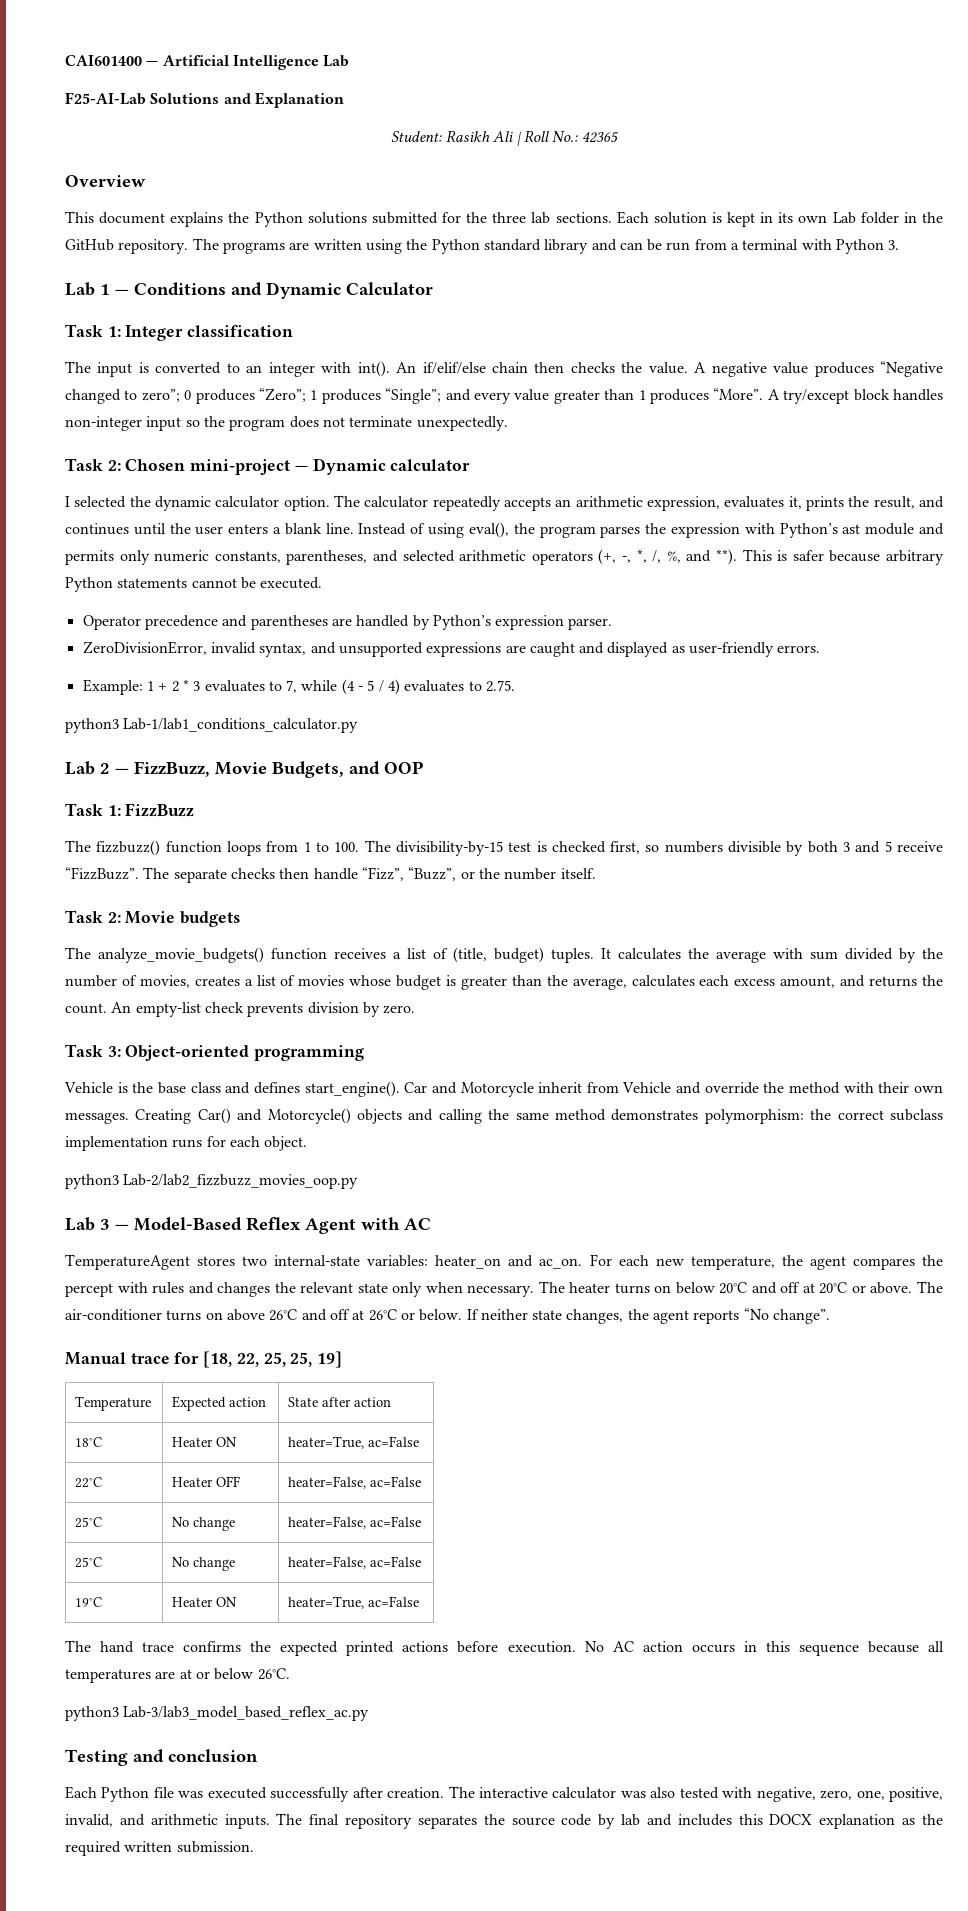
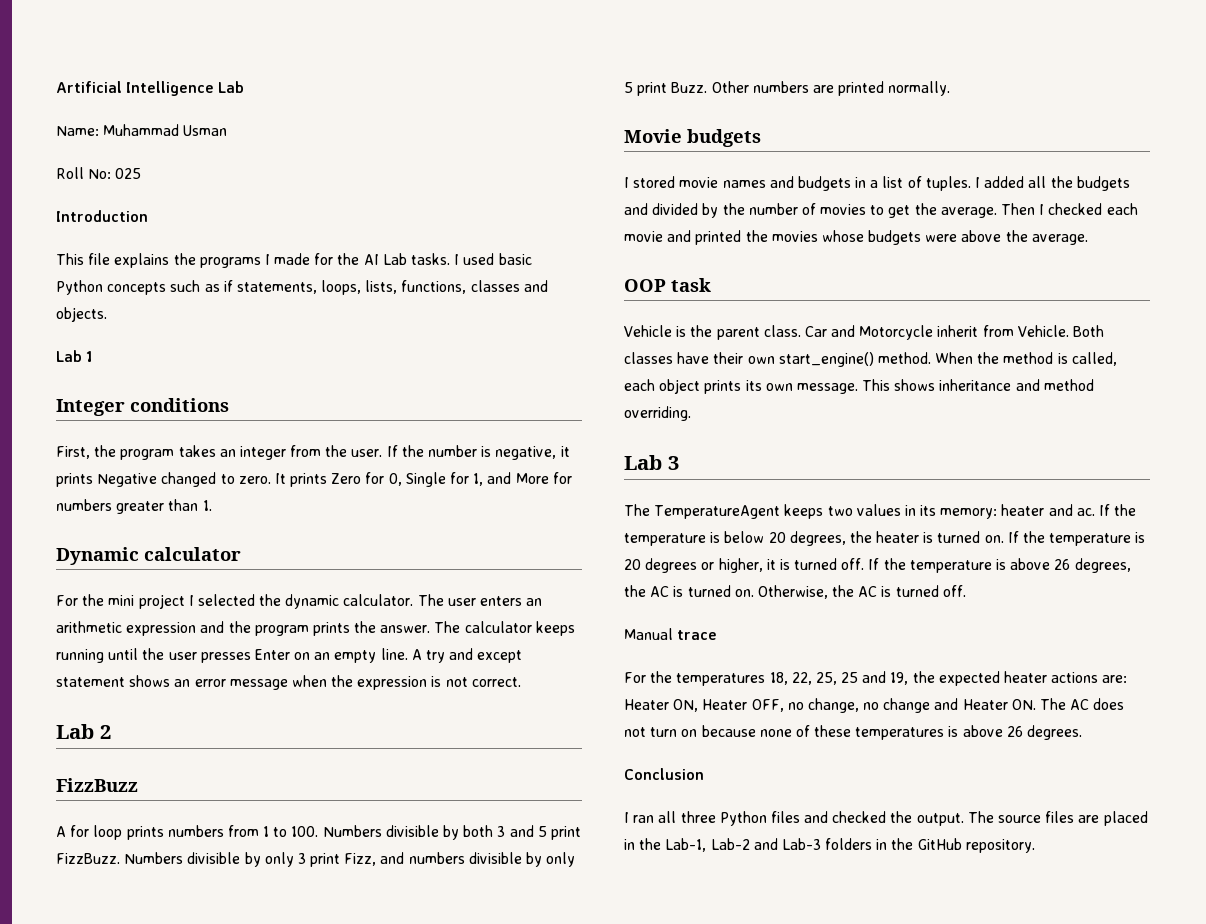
[65,55,159,66] CAI601400 — -> (56, 87) none
[65,92,344,108] [390,130,619,146] [65,175,146,187] [65,211,166,224] F25-AI-Lab Solutions and Explanation // Student: Rasikh Ali | Roll No.: 42365 // Overview // This document -> [56,124,228,136] [56,167,142,179] [56,210,148,222] [56,253,111,265] Name: Muhammad Usman // Roll No: 025 // Introduction // This file
[254,211,943,227] [65,238,900,254] [65,282,433,299] [65,324,294,341] [65,361,944,377] [65,388,943,404] [65,416,508,431] [65,458,471,475] [65,495,945,511] [65,522,945,538] [65,549,945,565] [65,577,323,592] [82,615,613,630] [82,641,821,657] [82,679,516,695] [65,718,359,733] [65,761,423,778] [65,803,195,817] [65,840,723,856] Python solutions submitted for the three lab sections. Each solution is kept in its own Lab folder in the GitHub repository. The programs are written using the Python standard library and can be run from a terminal with Python 3. // Lab 1 — Conditions and Dynamic Calculator // Task 1: Integer classification // The input is converted to an integer with int(). An if/elif/else chain then checks the value. A negative value produces “Negative changed to zero”; 0 produces “Zero”; 1 produces “Single”; and every value greater than 1 produces “More”. A try/except block handles non-integer input so the program does not terminate unexpectedly. // Task 2: Chosen mini-project — Dynamic calculator // I selected the dynamic calculator option. The calculator repeatedly accepts an arithmetic expression, evaluates it, prints the result, and continues until the user enters a blank line. Instead of using eval(), the program parses the expression with Python’s ast module and permits only numeric constants, parentheses, and selected arithmetic operators (+, -, *, /, %, and **). This is safer because arbitrary Python statements cannot be executed. // Operator precedence and parentheses are handled by Python’s expression parser. // ZeroDivisionError, invalid syntax, and unsupported expressions are caught and displayed as user-friendly errors. // Example: 1 + 2 * 3 evaluates to 7, while (4 - 5 / 4) evaluates to 2.75. // python3 Lab-1/lab1_conditions_calculator.py // Lab 2 — FizzBuzz, Movie Budgets, and OOP // Task 1: FizzBuzz // The fizzbuzz() function loops from 1 to 100. The divisibility-by-15 test is checked first, so numbers -> [199,253,532,268] [56,280,548,295] [56,307,107,322] [56,350,93,362] [56,398,229,416] [56,445,570,460] [56,472,572,487] [56,499,212,514] [56,547,241,565] [56,594,543,609] [56,621,575,636] [56,648,523,663] [56,675,521,690] [56,724,111,739] [56,778,138,792] [56,825,382,840] programs I made for the AI Lab tasks. I used basic Python concepts such as if statements, loops, lists, functions, classes and objects. // Lab 1 // Integer conditions // First, the program takes an integer from the user. If the number is negative, it prints Negative changed to zero. It prints Zero for 0, Single for 1, and More for numbers greater than 1. // Dynamic calculator // For the mini project I selected the dynamic calculator. The user enters an arithmetic expression and the program prints the answer. The calculator keeps running until the user presses Enter on an empty line. A try and except statement shows an error message when the expression is not correct. // Lab 2 // FizzBuzz // A for loop prints numbers from 1 to 100. Numbers
[897,841,944,852] [65,867,596,883] [65,910,241,927] [65,947,838,963] receive “FizzBuzz”. The separate checks then handle “Fizz”, “Buzz”, or the number itself. // Task 2: Movie budgets // The analyze_movie_budgets() function receives a list of (title, budget) tuples. It calculates the average with sum -> [550,826,581,840] [56,852,576,867] [624,81,951,96] [624,129,761,147] [624,176,1130,191] [624,203,648,215] print FizzBuzz. Numbers divisible by only 3 print Fizz, and numbers divisible by only 5 print Buzz. Other numbers are printed normally. // Movie budgets // I stored movie names and budgets in a list of tuples. I added all the budgets and
[139,975,944,990] [65,1002,416,1017] [65,1044,365,1061] [64,1081,400,1097] movies, creates a list of movies whose budget is greater than the average, calculates each excess amount, and returns the count. An empty-list check prevents division by zero. // Task 3: Object-oriented programming // Vehicle is the base class and defines start_engine(). -> [820,203,1138,218] [624,230,1088,245] [624,278,711,292] [624,325,801,340] movies to get the average. Then I checked each movie and printed the movies whose budgets were above the average. // OOP task // Vehicle is the parent class.
[622,1082,943,1094] [65,1108,943,1124] [65,1136,308,1151] [65,1174,359,1189] [65,1217,431,1234] [65,1254,944,1270] [65,1281,943,1297] [65,1308,831,1324] [65,1351,343,1368] [75,1396,152,1411] [172,1396,267,1411] [288,1397,392,1407] [75,1437,103,1447] [172,1437,238,1447] [288,1436,420,1449] [75,1477,103,1488] [172,1476,241,1487] [288,1476,422,1489] [75,1517,103,1528] [172,1517,236,1531] [288,1516,422,1529] [75,1557,103,1568] [172,1557,236,1571] [288,1556,422,1569] [75,1597,103,1607] [172,1597,238,1607] [288,1596,420,1609] [65,1640,944,1656] [65,1668,290,1683] [65,1706,370,1721] [65,1749,258,1766] [65,1786,944,1802] [65,1813,944,1829] [65,1841,254,1856] Vehicle and override the method with their own messages. Creating Car() and Motorcycle() objects and calling the same method demonstrates polymorphism: the correct subclass implementation runs for each object. // python3 Lab-2/lab2_fizzbuzz_movies_oop.py // Lab 3 — Model-Based Reflex Agent with AC // TemperatureAgent stores two internal-state variables: heater_on and ac_on. For each new temperature, the agent compares the percept with rules and changes the relevant state only when necessary. The heater turns on below 20°C and off at 20°C or above. The air-conditioner turns on above 26°C and off at 26°C or below. If neither state changes, the agent reports “No change”. // Manual trace for [18, 22, 25, 25, 19] // Temperature | Expected action | State after action // 18°C | Heater ON | heater=True, ac=False // 22°C | Heater OFF | heater=False, ac=False // 25°C | No change | heater=False, ac=False // 25°C | No change | heater=False, ac=False // 19°C | Heater ON | heater=True, ac=False // The hand trace confirms the expected printed actions before execution. No AC action occurs in this sequence because all temperatures are at or below 26°C. // python3 Lab-3/lab3_model_based_reflex_ac.py // Testing and conclusion // Each Python file was executed successfully after creation. The interactive calculator was also tested with negative, zero, one, positive, invalid, and arithmetic inputs. The final repository separates the source code by lab and includes this DOCX explanation as the required written submission. -> [1017,325,1105,337] [624,352,1117,367] [624,379,1094,394] [624,406,691,421] [624,455,679,470] [624,504,1137,519] [624,531,1146,546] [624,558,1131,573] [624,585,966,599] [624,628,718,640] [624,671,1128,686] [624,698,1125,713] [624,725,1083,740] [624,768,704,780] [624,811,1148,826] [624,838,1035,853] Vehicle. Both classes have their own start_engine() method. When the method is called, each object prints its own message. This shows inheritance and method overriding. // Lab 3 // The TemperatureAgent keeps two values in its memory: heater and ac. If the temperature is below 20 degrees, the heater is turned on. If the temperature is 20 degrees or higher, it is turned off. If the temperature is above 26 degrees, the AC is turned on. Otherwise, the AC is turned off. // Manual trace // For the temperatures 18, 22, 25, 25 and 19, the expected heater actions are: Heater ON, Heater OFF, no change, no change and Heater ON. The AC does not turn on because none of these temperatures is above 26 degrees. // Conclusion // I ran all three Python files and checked the output. The source files are placed in the Lab-1, Lab-2 and Lab-3 folders in the GitHub repository.

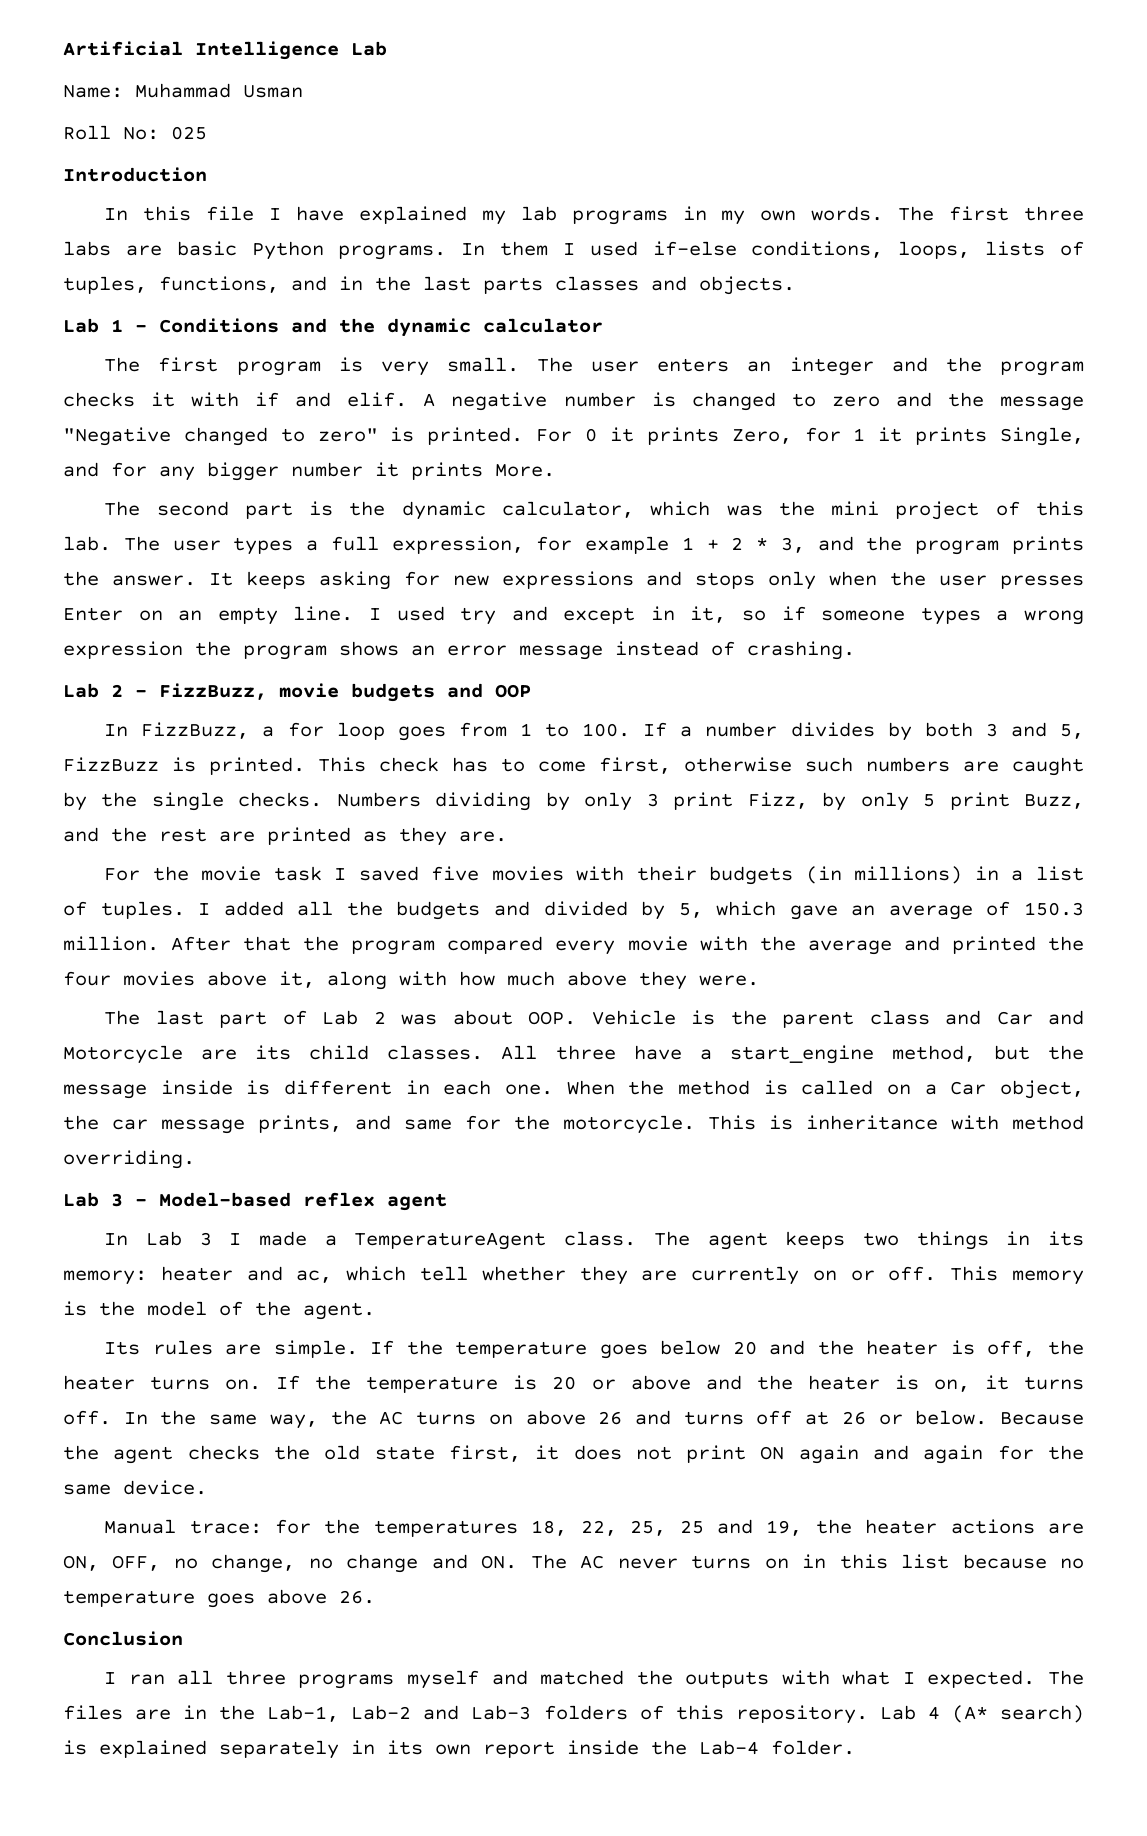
[56,253,532,268] [56,280,467,295] This file explains the programs I made for the AI Lab tasks. I used basic Python concepts such as if statements, loops, lists, functions, -> [104,206,1085,225] [63,241,1084,260] [63,276,543,294] In this file I have explained my lab programs in my own words. The first three labs are basic Python programs. In them I used if-else conditions, loops, lists of tuples, functions, and in the last parts
[56,398,229,416] [56,445,570,460] [56,472,572,487] [56,499,212,514] [56,547,241,565] [56,594,543,609] [56,621,197,636] // Integer conditions // First, the program takes an integer from the user. If the number is negative, it prints Negative changed to zero. It prints Zero for 0, Single for 1, and More for numbers greater than 1. // Dynamic calculator // For the mini project I selected the dynamic calculator. The user enters an arithmetic expression -> [135,318,603,337] [104,357,1084,376] [63,392,1085,411] [63,427,1084,446] [63,462,555,481] [104,501,1085,520] [63,536,805,555] - Conditions and the dynamic calculator // The first program is very small. The user enters an integer and the program checks it with if and elif. A negative number is changed to zero and the message "Negative changed to zero" is printed. For 0 it prints Zero, for 1 it prints Single, and for any bigger number it prints More. // The second part is the dynamic calculator, which was the mini project of this lab. The user types a full expression, for example 1 + 2 * 3,
[434,621,575,636] [56,648,139,663] The calculator keeps running until -> [208,571,878,590] It keeps asking for new expressions and stops only when
[411,649,422,660] A -> [368,606,445,621] I used
[56,675,521,690] [56,724,111,739] [56,778,138,792] [56,825,581,840] [56,852,241,864] statement shows an error message when the expression is not correct. // Lab 2 // FizzBuzz // A for loop prints numbers from 1 to 100. Numbers divisible by both 3 and 5 print FizzBuzz. Numbers divisible -> [650,606,1085,625] [63,641,855,660] [63,683,531,702] [104,722,1084,741] [63,757,1084,776] [63,792,532,811] in it, so if someone types a wrong expression the program shows an error message instead of crashing. // Lab 2 - FizzBuzz, movie budgets and OOP // In FizzBuzz, a for loop goes from 1 to 100. If a number divides by both 3 and 5, FizzBuzz is printed. This check has to come first, otherwise such numbers are caught by the single checks. Numbers dividing
[380,852,522,864] and numbers divisible -> (808, 800) none
[671,81,951,96] [624,129,761,147] [624,176,851,191] Buzz. Other numbers are printed normally. // Movie budgets // I stored movie names and budgets -> [1024,794,1084,809] [63,827,507,846] [104,866,963,885] Buzz, and the rest are printed as they are. // For the movie task I saved five movies with their budgets (in millions)
[722,203,1138,218] [624,230,1088,245] [624,278,711,292] the number of movies to get the average. Then I checked each movie and printed the movies whose budgets were above the average. // OOP task // -> [678,901,1084,920] [63,936,1085,955] [63,971,759,990] [104,1010,577,1028] 5, which gave an average of 150.3 million. After that the program compared every movie with the average and printed the four movies above it, along with how much above they were. // The last part of Lab 2 was about OOP.
[763,325,801,337] class. -> [869,1010,982,1025] class and
[937,325,1105,337] [624,352,1117,367] [624,379,1094,394] [624,406,691,421] [624,455,679,470] [624,504,781,519] inherit from Vehicle. Both classes have their own start_engine() method. When the method is called, each object prints its own message. This shows inheritance and method overriding. // Lab 3 // The TemperatureAgent -> [201,1045,1085,1064] [63,1080,1084,1099] [63,1115,1084,1134] [63,1150,195,1169] [63,1192,447,1211] [104,1231,768,1250] are its child classes. All three have a start_engine method, but the message inside is different in each one. When the method is called on a Car object, the car message prints, and same for the motorcycle. This is inheritance with method overriding. // Lab 3 - Model-based reflex agent // In Lab 3 I made a TemperatureAgent class. The agent
[856,504,901,516] values -> [916,1231,989,1250] things
[1076,504,1137,516] [624,532,721,546] ac. If the temperature is -> [296,1266,1085,1285] [63,1301,375,1320] [104,1340,648,1359] ac, which tell whether they are currently on or off. This memory is the model of the agent. // Its rules are simple. If the temperature goes
[789,531,981,546] degrees, the heater is turned -> [769,1340,1085,1357] [63,1375,211,1390] and the heater is off, the heater turns
[645,558,1131,573] [624,585,966,599] degrees or higher, it is turned off. If the temperature is above 26 degrees, the AC is turned on. Otherwise, the AC is turned off. -> [591,1375,1084,1392] [63,1410,1084,1429] [63,1445,1084,1464] [63,1480,207,1495] or above and the heater is on, it turns off. In the same way, the AC turns on above 26 and turns off at 26 or below. Because the agent checks the old state first, it does not print ON again and again for the same device.
[677,630,718,640] [624,672,646,683] trace // For -> [189,1519,312,1534] trace: for
[938,671,1000,686] expected -> (852, 1526) none
[1102,675,1128,683] [624,699,748,712] are: Heater ON, Heater -> [1048,1523,1085,1534] [63,1555,99,1571] are ON,
[962,699,1008,710] Heater -> (468, 1561) none
[1093,698,1125,710] [624,725,1083,740] does not turn on because none of these temperatures is above 26 degrees. -> [617,1554,1085,1569] [63,1589,375,1608] never turns on in this list because no temperature goes above 26.
[719,811,1042,826] Python files and checked the output. The source -> [298,1670,1084,1689] programs myself and matched the outputs with what I expected. The
[1103,811,1148,826] placed -> (172, 1714) none
[876,838,1035,853] in the GitHub repository. -> [639,1705,1085,1724] [63,1740,855,1759] of this repository. Lab 4 (A* search) is explained separately in its own report inside the Lab-4 folder.

